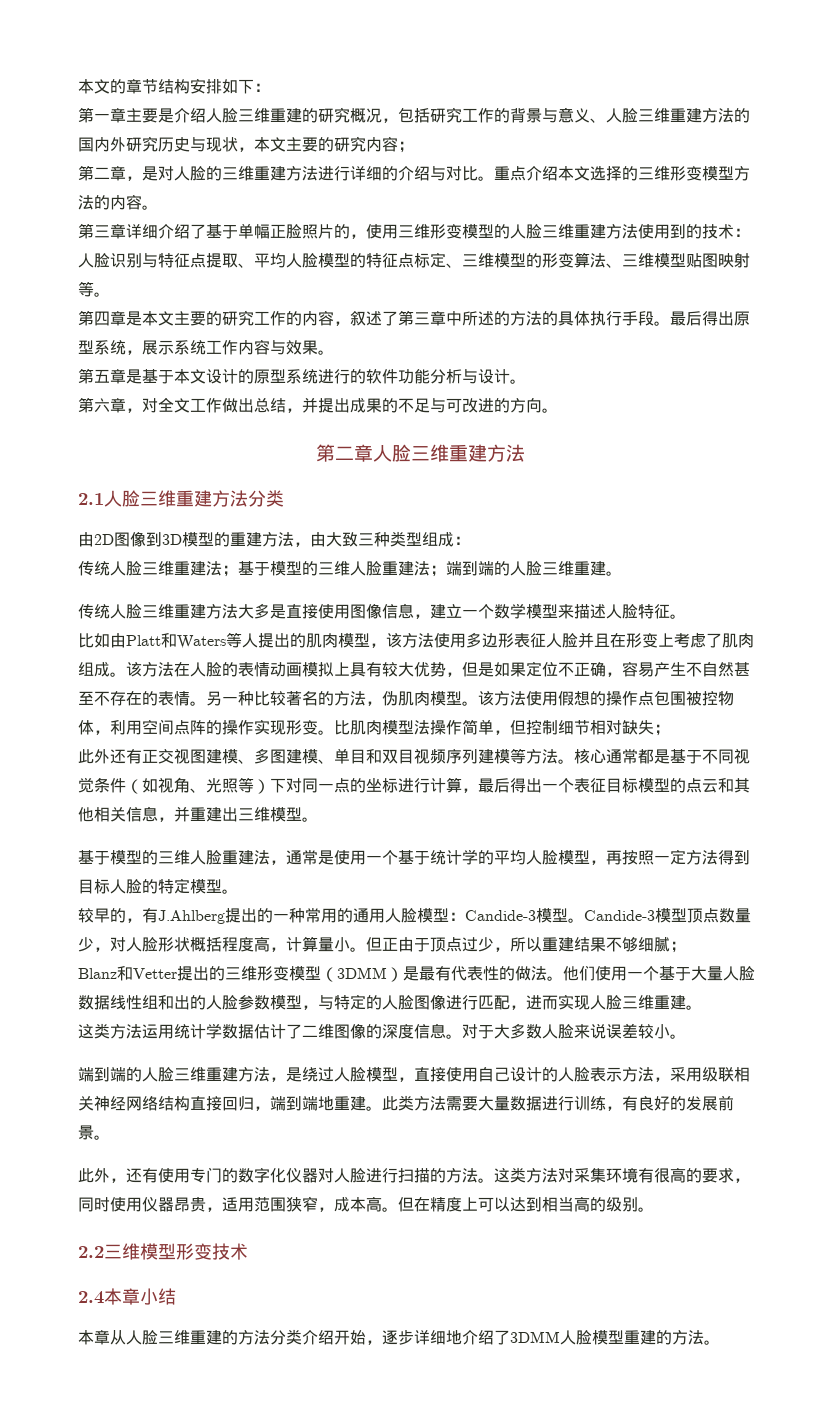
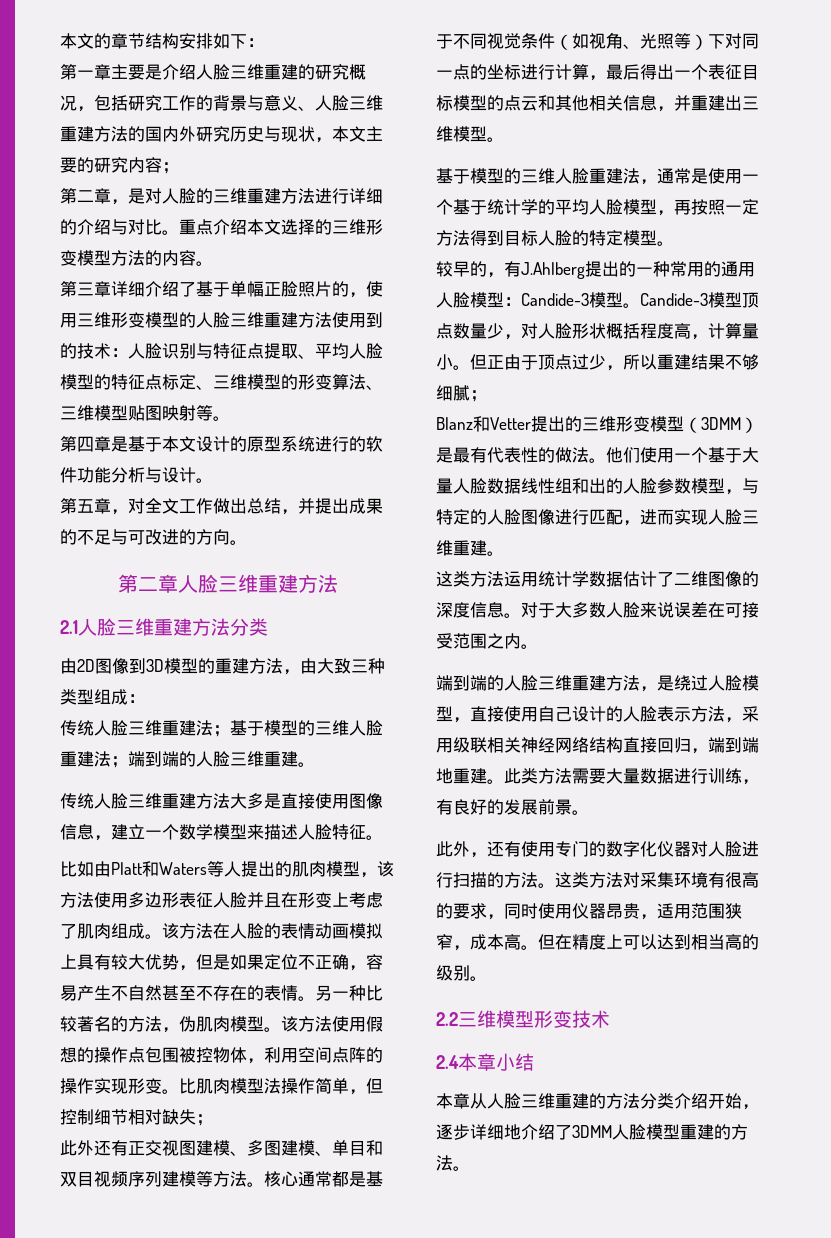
[142,310,750,326] [78,339,334,355] [78,368,142,384] 本文主要的研究工作的内容，叙述了第三章中所述的方法的具体执行手段。最后得出原型系统，展示系统工作内容与效果。 // 第五章是 -> (128, 444) none
[94,398,110,413] 六 -> [77,499,94,513] 五
[638,1024,670,1039] 较小 -> [708,602,759,618] [436,633,521,649] 在可接受范围之内

